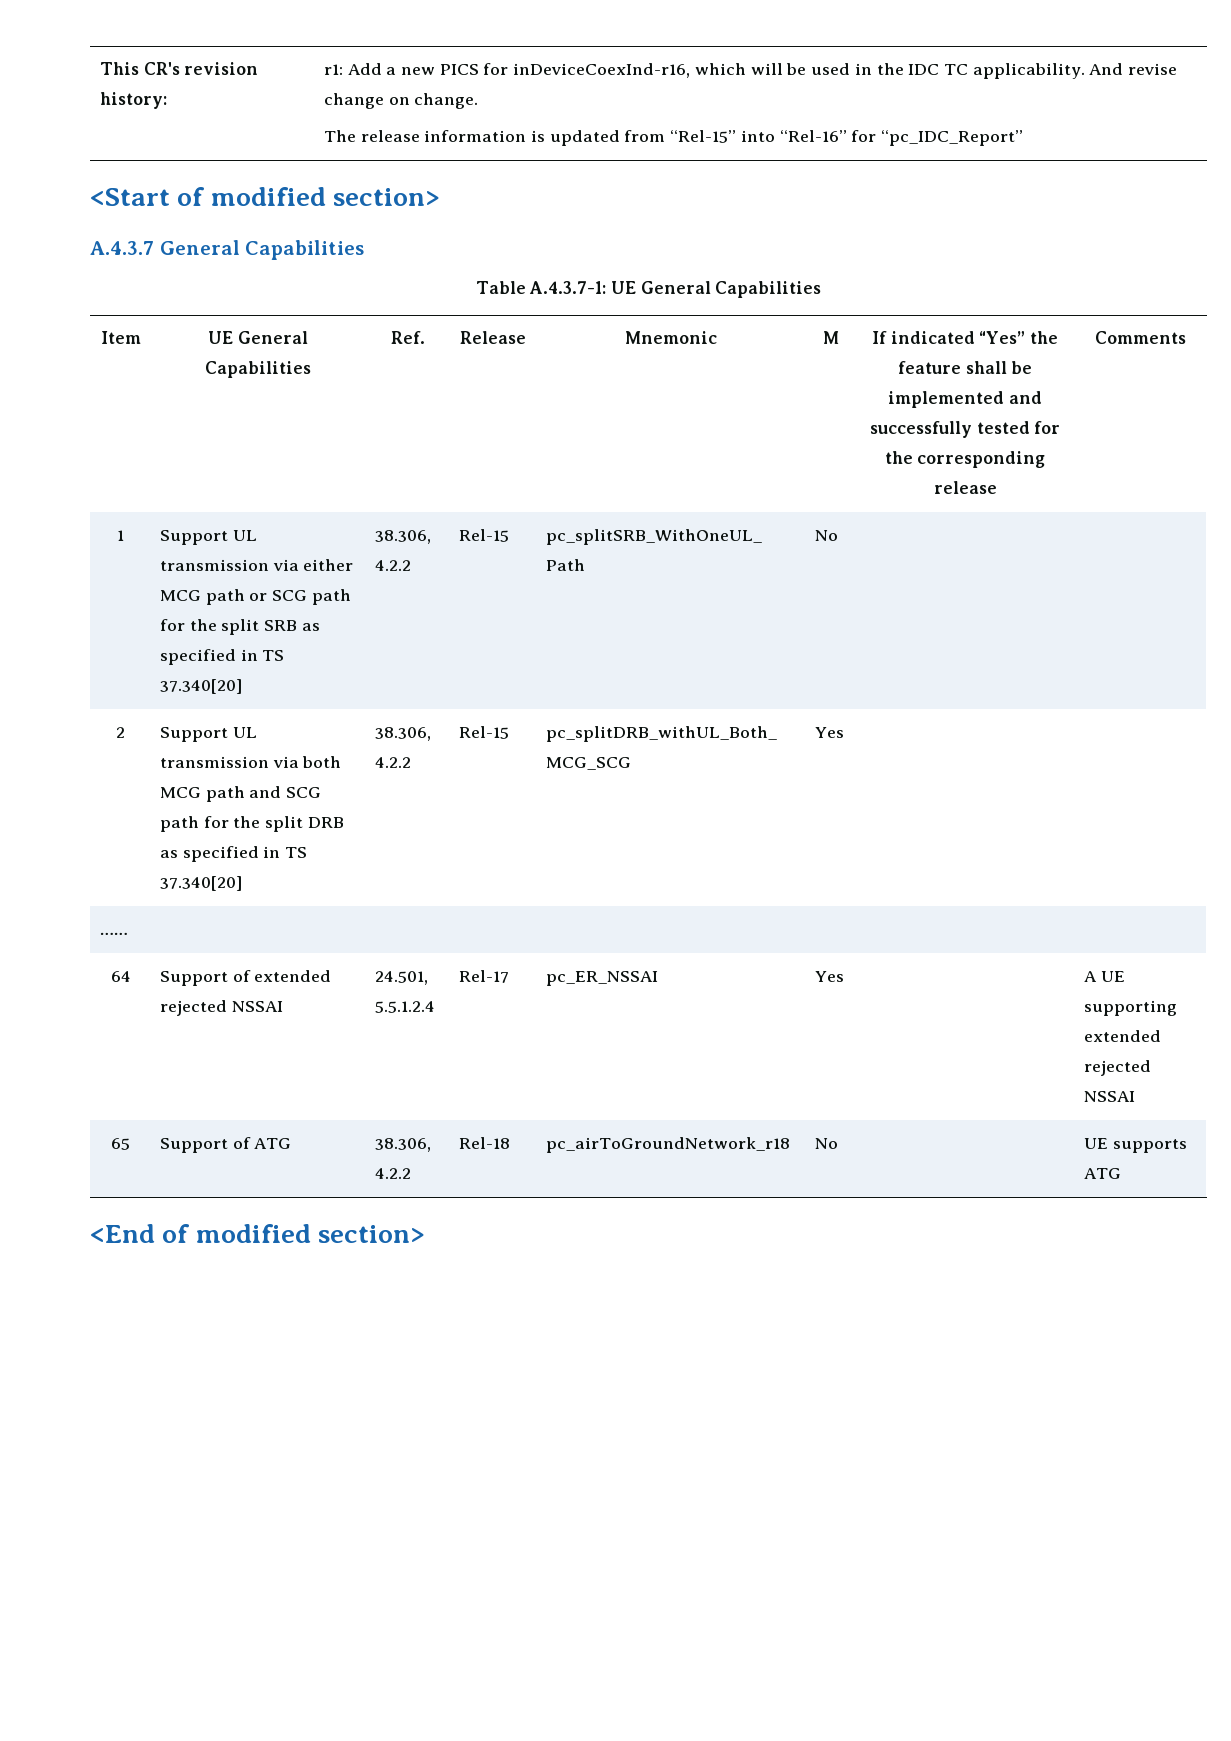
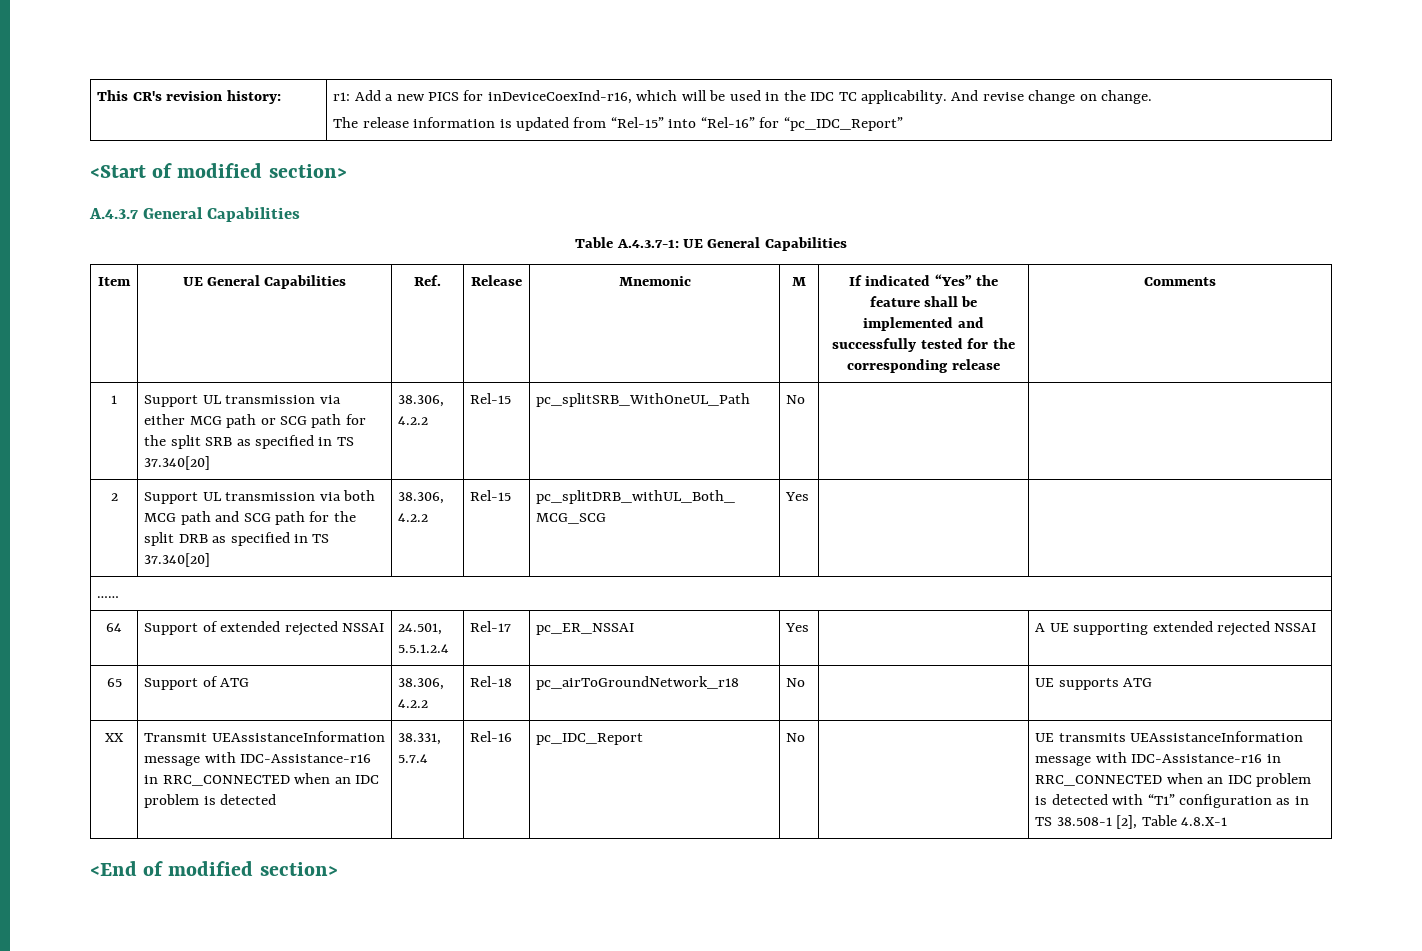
(1121, 1173) none -> [105,733,124,742] [144,731,385,742] [144,752,372,766] [144,773,380,786] [144,794,277,808] [398,733,442,745] [398,754,429,763] [470,731,513,742] [536,733,644,745] [786,733,806,742] [1035,731,1304,742] [1035,752,1281,766] [1035,773,1312,787] [1035,794,1309,808] [1035,815,1228,829] // XX | Transmit UEAssistanceInformation message with IDC-Assistance-r16 in RRC_CONNECTED when an IDC problem is detected | 38.331, 5.7.4 | Rel-16 | pc_IDC_Report | No | | UE transmits UEAssistanceInformation message with IDC-Assistance-r16 in RRC_CONNECTED when an IDC problem is detected with “T1” configuration as in TS 38.508-1 [2], Table 4.8.X-1

